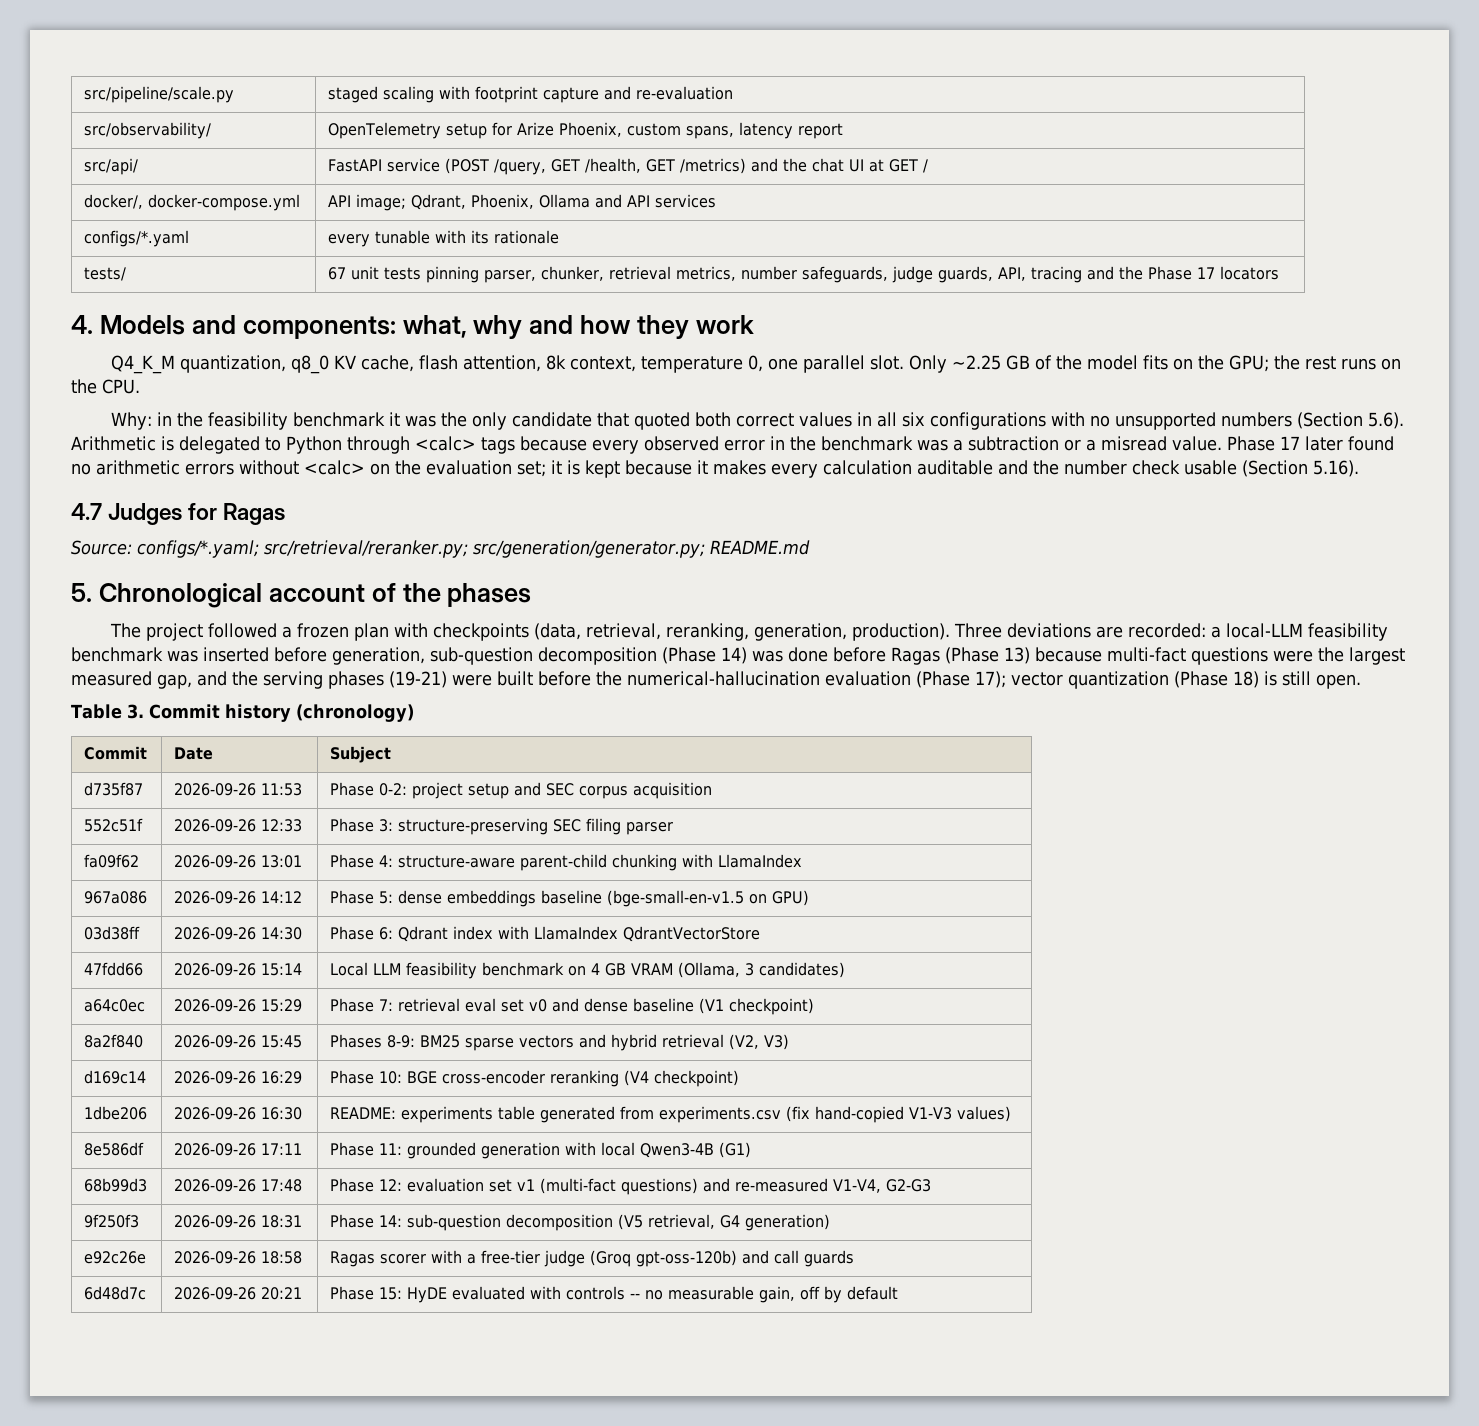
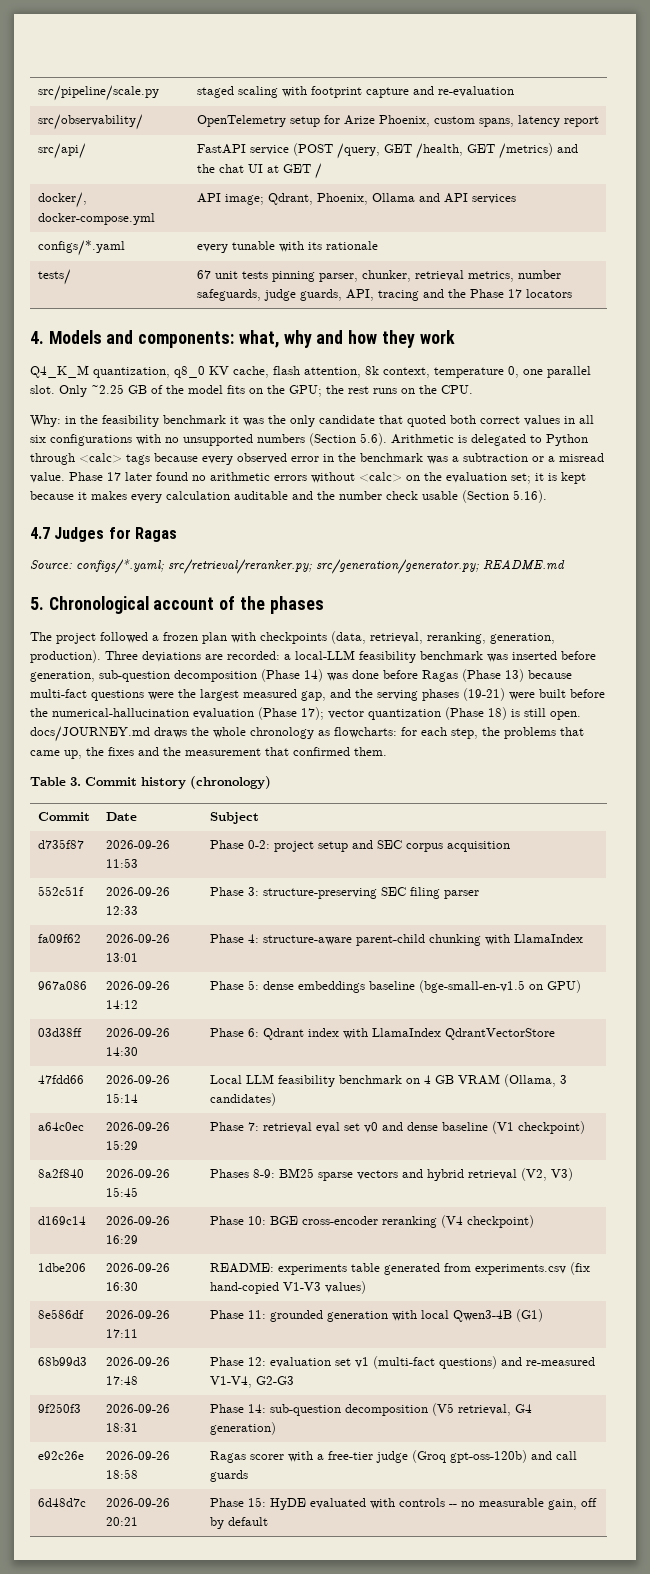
(1361, 681) none -> [30,726,584,742] [30,747,387,759] docs/JOURNEY.md draws the whole chronology as flowcharts: for each step, the problems that came up, the fixes and the measurement that confirmed them.

